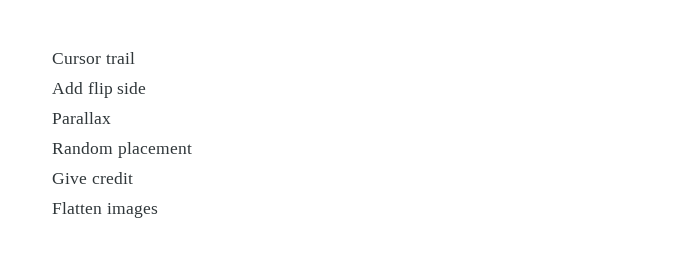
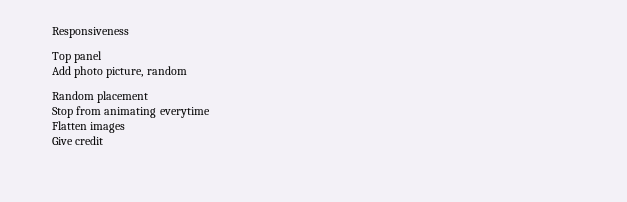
[52,52,135,64] [52,82,147,98] [52,112,111,124] [52,142,192,158] [52,172,133,184] Cursor trail // Add flip side // Parallax // Random placement // Give credit -> [52,27,129,38] [52,51,103,63] [52,66,187,78] [52,91,149,103] [52,106,210,118] Responsiveness // Top panel // Add photo picture, random // Random placement // Stop from animating everytime
(158, 210) none -> [52,136,104,145] // Give credit

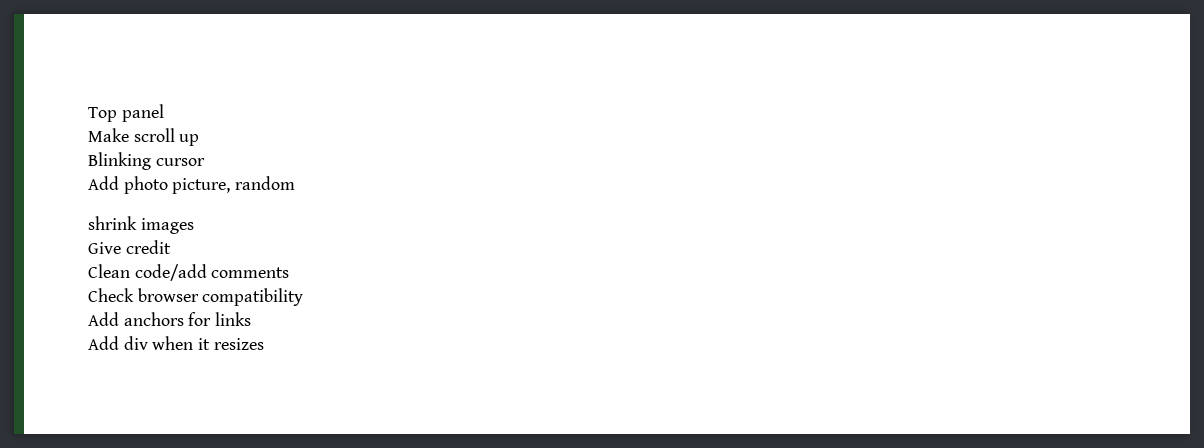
[52,27,129,38] Responsiveness // -> (88, 114) none
(103, 57) none -> [88,128,200,146] [88,152,205,170] // Make scroll up // Blinking cursor
[52,91,149,103] [52,106,210,118] [52,121,126,133] [52,136,104,145] Random placement // Stop from animating everytime // Flatten images // Give credit -> [88,216,194,234] [88,240,171,254] [88,264,290,281] [88,288,304,306] [88,312,252,326] [88,336,264,350] shrink images // Give credit // Clean code/add comments // Check browser compatibility // Add anchors for links // Add div when it resizes

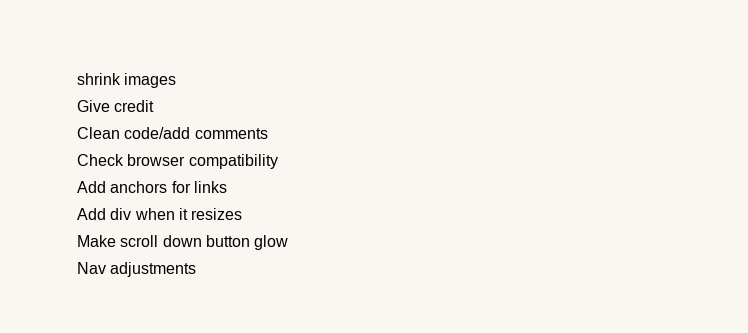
[88,104,164,122] [88,128,200,146] [88,152,205,170] [88,176,296,194] Top panel // Make scroll up // Blinking cursor // Add photo picture, random // -> (77, 79) none
(264, 344) none -> [77,235,289,250] [77,262,197,277] // Make scroll down button glow // Nav adjustments

